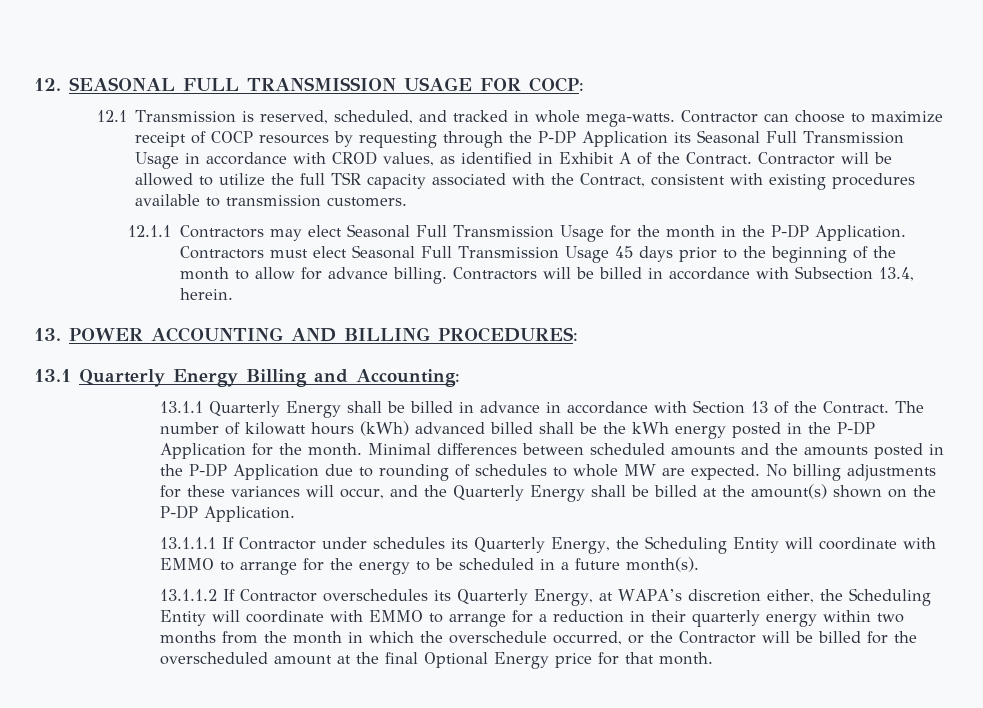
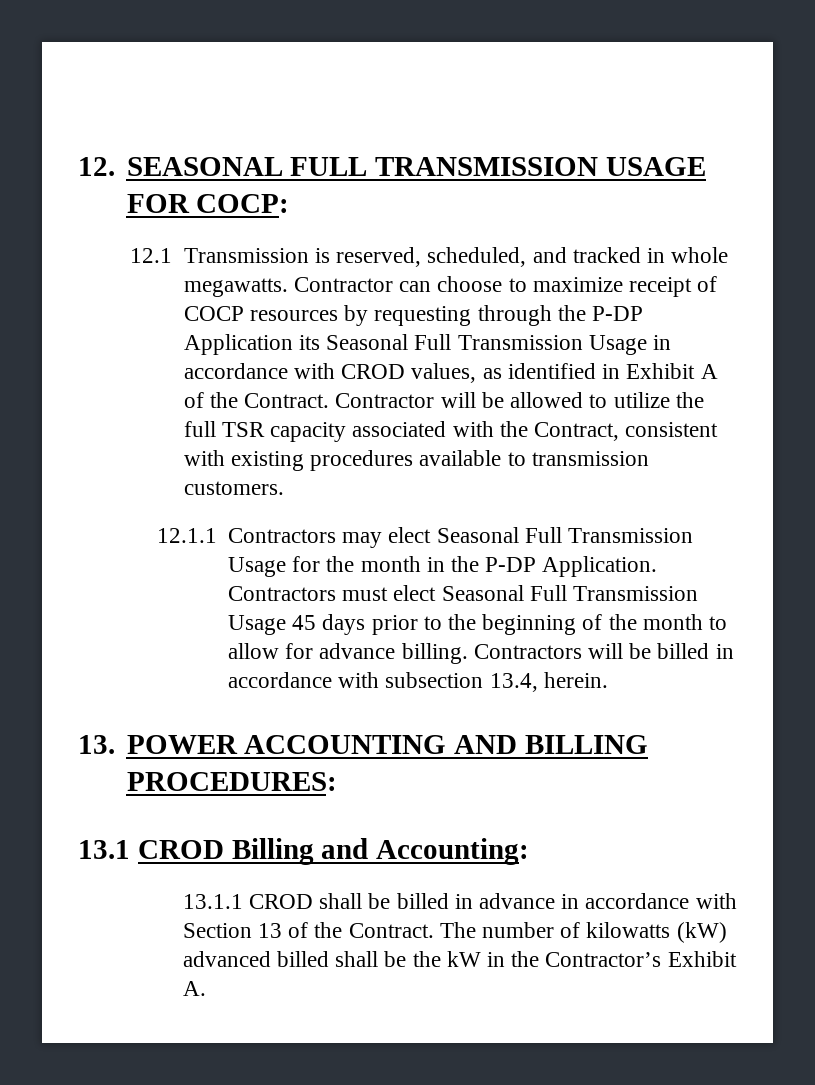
[586,113,676,127] mega-watts. -> [183,278,288,297] megawatts.
[794,266,873,280] Subsection -> [385,672,484,688] subsection
[79,369,238,387] Quarterly Energy -> [137,840,224,859] CROD
[208,401,341,418] Quarterly Energy -> [248,894,313,909] CROD
[244,421,409,436] kilowatt hours (kWh) -> [586,922,727,943] kilowatts (kW)
[631,421,875,439] [159,443,944,459] [159,463,936,481] [159,484,936,502] [159,505,295,522] [159,536,936,554] [159,557,699,575] [159,588,931,606] [159,610,904,627] [159,631,917,645] [159,652,713,669] kWh energy posted in the P-DP Application for the month. Minimal differences between scheduled amounts and the amounts posted in the P-DP Application due to rounding of schedules to whole MW are expected. No billing adjustments for these variances will occur, and the Quarterly Energy shall be billed at the amount(s) shown on the P-DP Application. // 13.1.1.1 If Contractor under schedules its Quarterly Energy, the Scheduling Entity will coordinate with EMMO to arrange for the energy to be scheduled in a future month(s). // 13.1.1.2 If Contractor overschedules its Quarterly Energy, at WAPA’s discretion either, the Scheduling Entity will coordinate with EMMO to arrange for a reduction in their quarterly energy within two months from the month in which the overschedule occurred, or the Contractor will be billed for the overscheduled amount at the final Optional Energy price for that month. -> [446,951,737,967] [182,981,206,996] kW in the Contractor’s Exhibit A.

